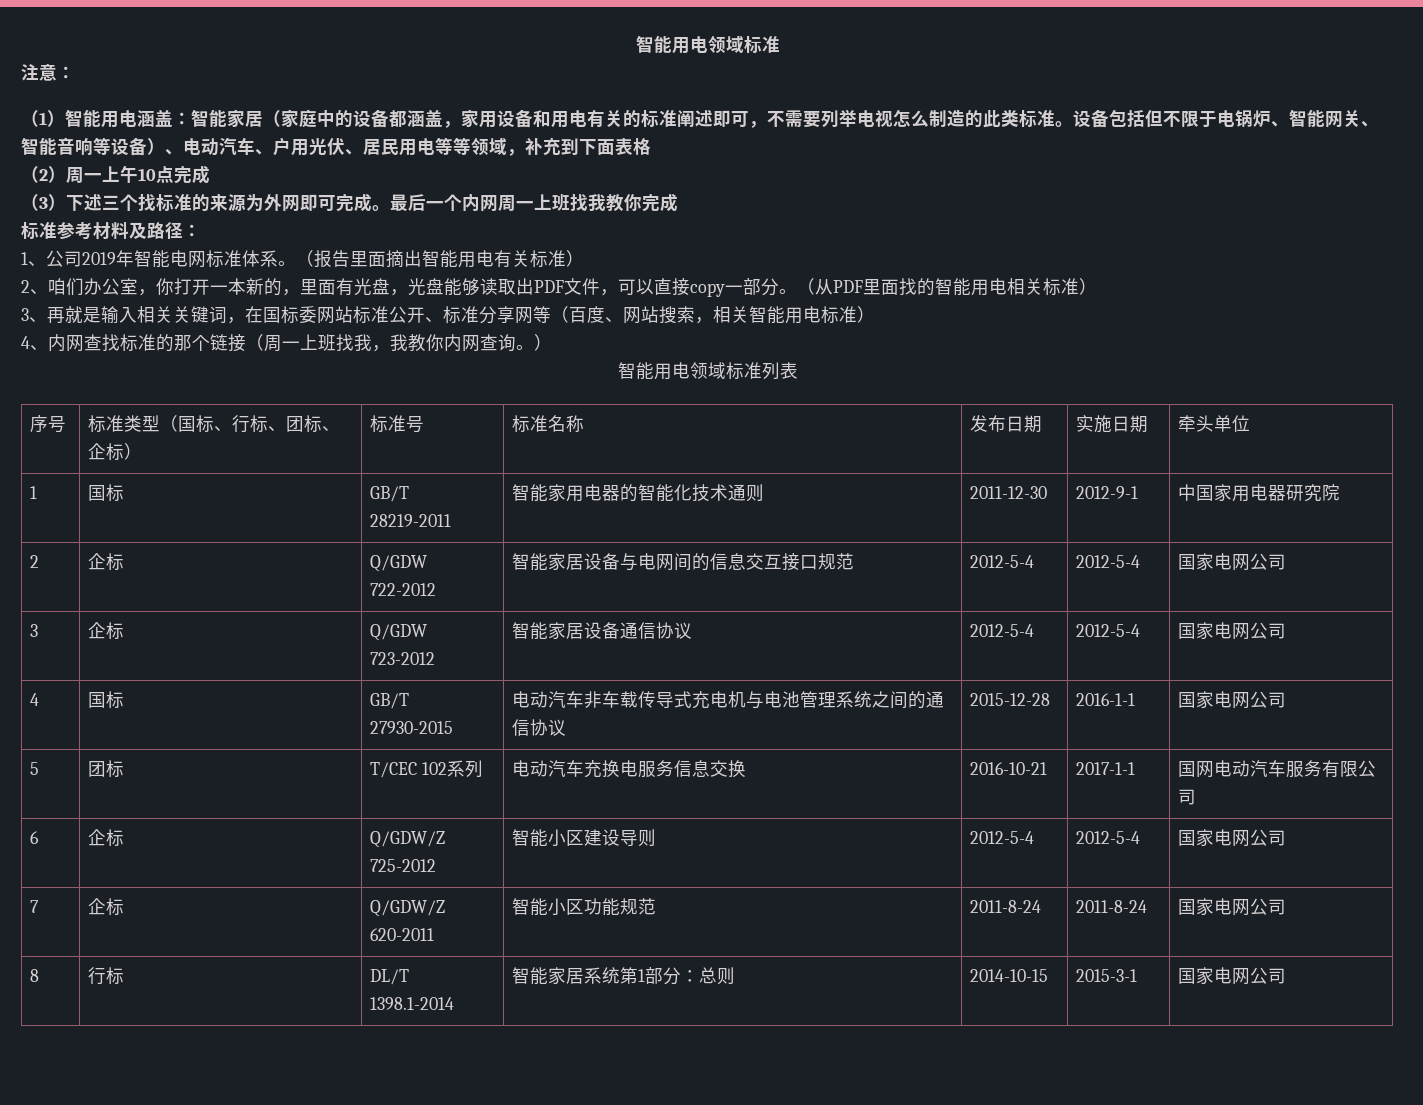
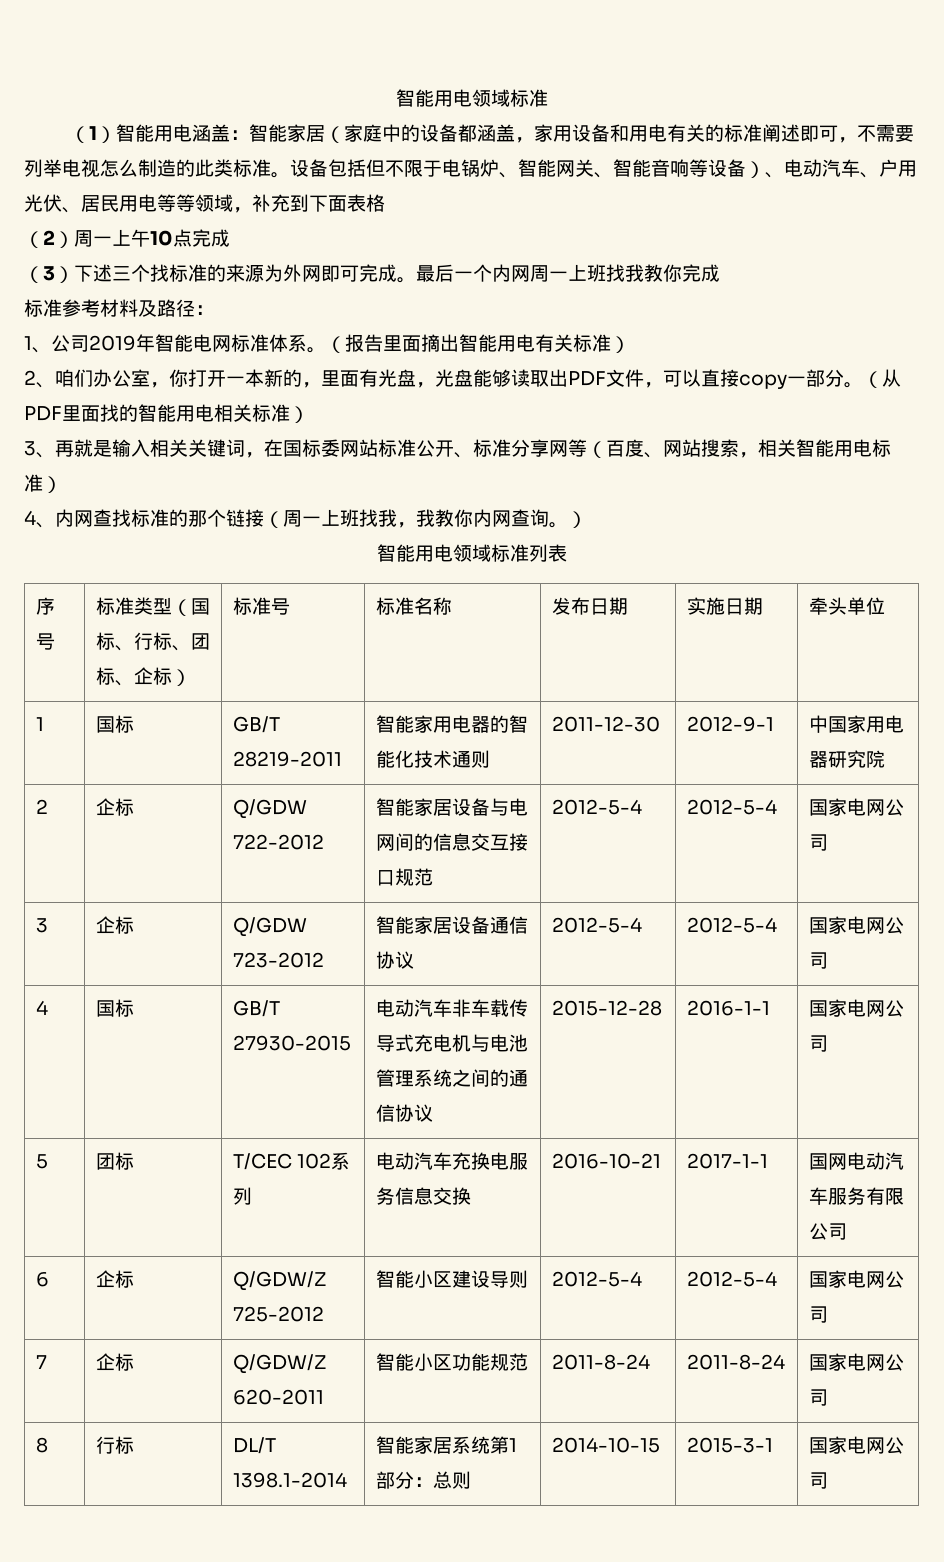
[635,35,780,54] [21,64,75,81] 智能用电领域标准 // 注意： -> [396,89,548,107] 智能用电领域标准

